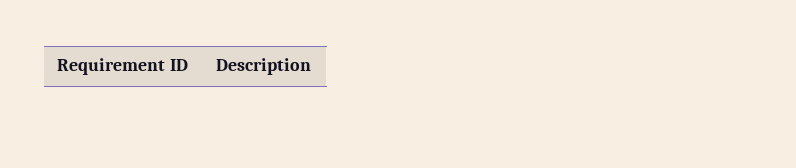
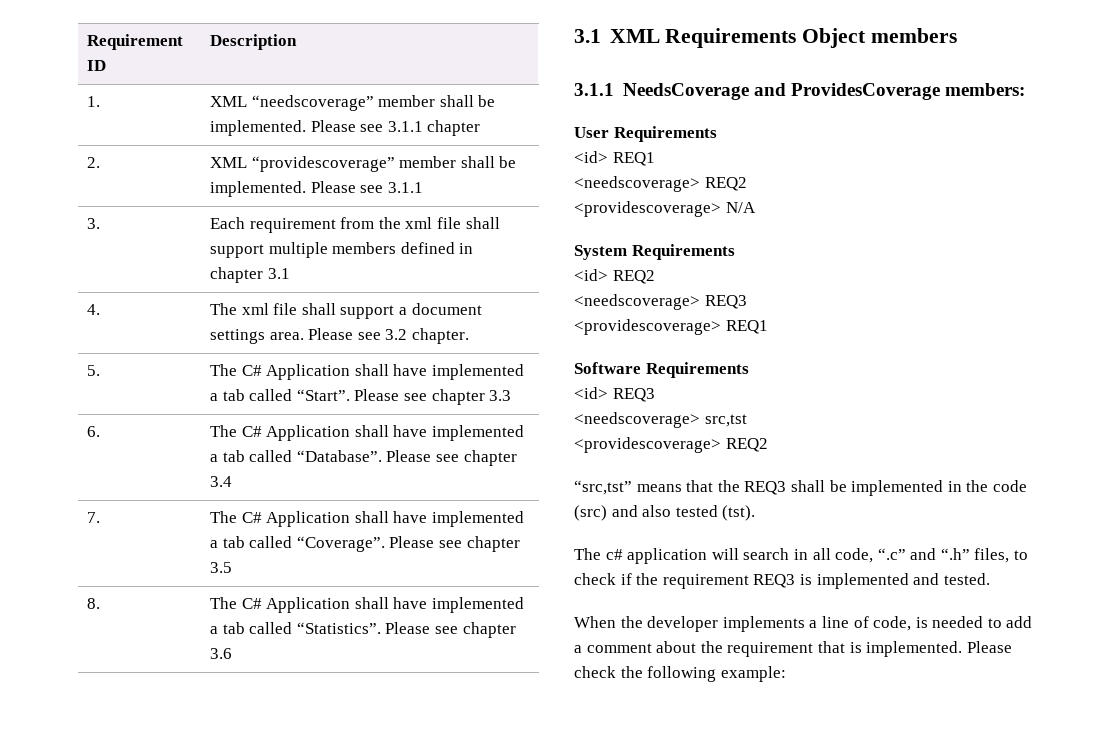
(312, 66) none -> [87,96,101,107] [210,95,496,111] [210,120,481,136] [87,157,101,168] [210,156,517,172] [210,181,423,197] [87,218,101,229] [210,217,500,233] [210,242,474,258] [210,267,290,283] [87,304,101,315] [210,303,482,319] [210,328,469,344] [87,365,101,376] [210,364,524,380] [210,389,512,405] [87,426,101,437] [210,425,524,441] [210,450,517,466] [210,476,233,487] [87,512,101,523] [210,511,524,527] [210,536,520,552] [210,562,233,573] [87,598,101,609] [210,597,524,613] [210,622,516,638] [210,648,233,659] [574,28,957,48] [574,83,1025,100] [574,126,717,142] [574,151,655,166] [574,176,747,192] [574,201,756,217] [574,244,735,260] [574,269,655,284] [574,294,747,310] [574,319,768,335] [574,362,749,378] [574,387,655,402] [574,412,747,428] [574,437,768,453] [574,480,1027,496] [574,505,756,521] [574,548,1029,564] [574,573,990,589] [574,616,1033,632] [574,641,1012,657] [574,666,786,682] // 1. | XML “needscoverage” member shall be implemented. Please see 3.1.1 chapter // 2. | XML “providescoverage” member shall be implemented. Please see 3.1.1 // 3. | Each requirement from the xml file shall support multiple members defined in chapter 3.1 // 4. | The xml file shall support a document settings area. Please see 3.2 chapter. // 5. | The C# Application shall have implemented a tab called “Start”. Please see chapter 3.3 // 6. | The C# Application shall have implemented a tab called “Database”. Please see chapter 3.4 // 7. | The C# Application shall have implemented a tab called “Coverage”. Please see chapter 3.5 // 8. | The C# Application shall have implemented a tab called “Statistics”. Please see chapter 3.6 // 3.1 XML Requirements Object members // 3.1.1 NeedsCoverage and ProvidesCoverage members: // User Requirements // <id> REQ1 // <needscoverage> REQ2 // <providescoverage> N/A // System Requirements // <id> REQ2 // <needscoverage> REQ3 // <providescoverage> REQ1 // Software Requirements // <id> REQ3 // <needscoverage> src,tst // <providescoverage> REQ2 // “src,tst” means that the REQ3 shall be implemented in the code (src) and also tested (tst). // The c# application will search in all code, “.c” and “.h” files, to check if the requirement REQ3 is implemented and tested. // When the developer implements a line of code, is needed to add a comment about the requirement that is implemented. Please check the following example:

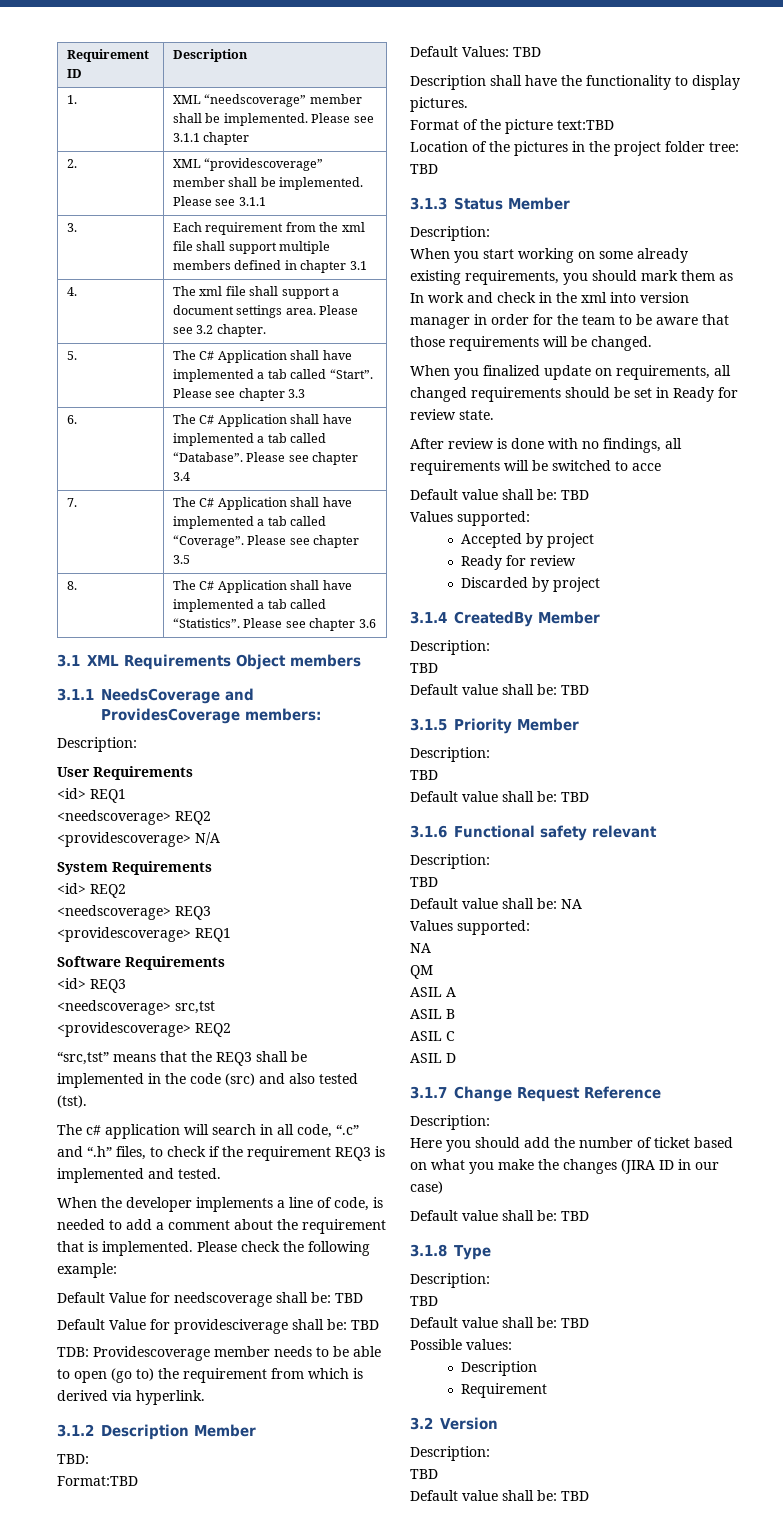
(1025, 89) none -> [57,737,137,752] // Description:
(786, 674) none -> [57,1292,363,1307] [57,1319,379,1334] [57,1346,381,1361] [57,1368,363,1383] [57,1390,205,1405] [57,1424,256,1440] [57,1454,89,1464] [57,1476,138,1486] [410,46,541,57] [410,75,740,90] [410,97,468,112] [410,119,614,134] [410,141,739,156] [410,164,438,174] [410,197,570,210] [410,226,490,241] [410,248,688,263] [410,270,733,285] [410,292,689,303] [410,314,729,329] [410,336,652,351] [410,365,731,380] [410,387,738,402] [410,409,494,420] [410,438,682,453] [410,460,661,475] [410,489,589,500] [410,511,530,526] [460,533,594,548] [460,555,576,570] [460,577,600,592] [410,611,600,627] [410,640,490,655] [410,663,438,673] [410,684,589,695] [410,718,579,734] [410,747,490,762] [410,770,438,780] [410,791,589,802] [410,825,657,841] [410,854,490,869] [410,877,438,887] [410,898,582,909] [410,920,530,935] [410,943,431,953] [410,965,433,979] [410,987,456,997] [410,1009,455,1019] [410,1031,455,1041] [410,1053,456,1063] [410,1086,661,1102] [410,1115,490,1130] [410,1137,733,1152] [410,1159,719,1174] [410,1181,443,1194] [410,1210,589,1221] [410,1244,491,1260] [410,1273,490,1288] [410,1296,438,1306] [410,1317,589,1328] [410,1339,512,1350] [460,1361,537,1376] [460,1383,547,1398] [410,1417,498,1430] [410,1446,490,1461] [410,1469,438,1479] [410,1490,589,1501] // Default Value for needscoverage shall be: TBD // Default Value for providesciverage shall be: TBD // TDB: Providescoverage member needs to be able to open (go to) the requirement from which is derived via hyperlink. // 3.1.2 Description Member // TBD: // Format:TBD // Default Values: TBD // Description shall have the functionality to display pictures. // Format of the picture text:TBD // Location of the pictures in the project folder tree: TBD // 3.1.3 Status Member // Description: // When you start working on some already existing requirements, you should mark them as In work and check in the xml into version manager in order for the team to be aware that those requirements will be changed. // When you finalized update on requirements, all changed requirements should be set in Ready for review state. // After review is done with no findings, all requirements will be switched to acce // Default value shall be: TBD // Values supported: // Accepted by project // Ready for review // Discarded by project // 3.1.4 CreatedBy Member // Description: // TBD // Default value shall be: TBD // 3.1.5 Priority Member // Description: // TBD // Default value shall be: TBD // 3.1.6 Functional safety relevant // Description: // TBD // Default value shall be: NA // Values supported: // NA // QM // ASIL A // ASIL B // ASIL C // ASIL D // 3.1.7 Change Request Reference // Description: // Here you should add the number of ticket based on what you make the changes (JIRA ID in our case) // Default value shall be: TBD // 3.1.8 Type // Description: // TBD // Default value shall be: TBD // Possible values: // Description // Requirement // 3.2 Version // Description: // TBD // Default value shall be: TBD

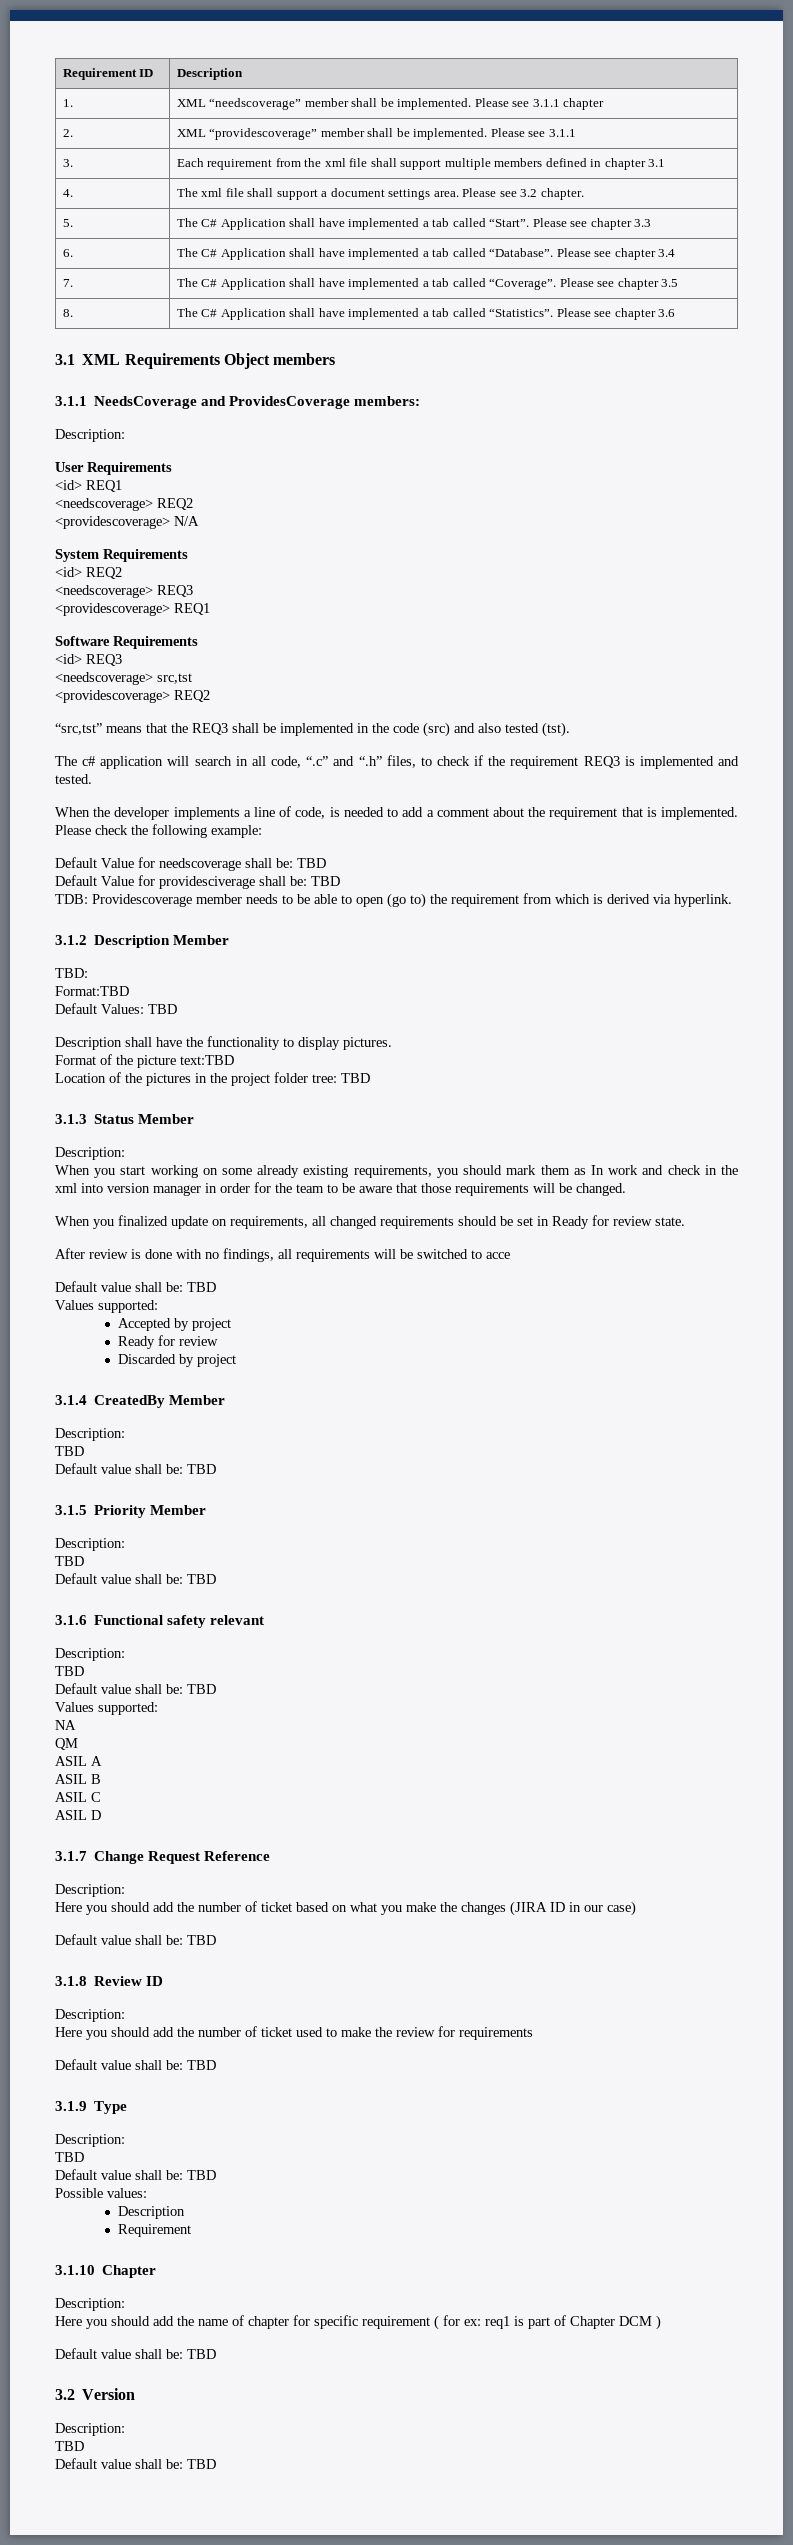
[561,899,582,909] NA -> [187,1684,216,1694] TBD
(447, 1250) none -> [94,1976,164,1986] [55,2009,125,2022] [55,2026,533,2040] [55,2059,216,2070] [55,2101,87,2111] Review ID // Description: // Here you should add the number of ticket used to make the review for requirements // Default value shall be: TBD // 3.1.9
(547, 1390) none -> [55,2265,157,2278] [55,2298,125,2311] [55,2315,661,2330] [55,2348,216,2359] // 3.1.10 Chapter // Description: // Here you should add the name of chapter for specific requirement ( for ex: req1 is part of Chapter DCM ) // Default value shall be: TBD

